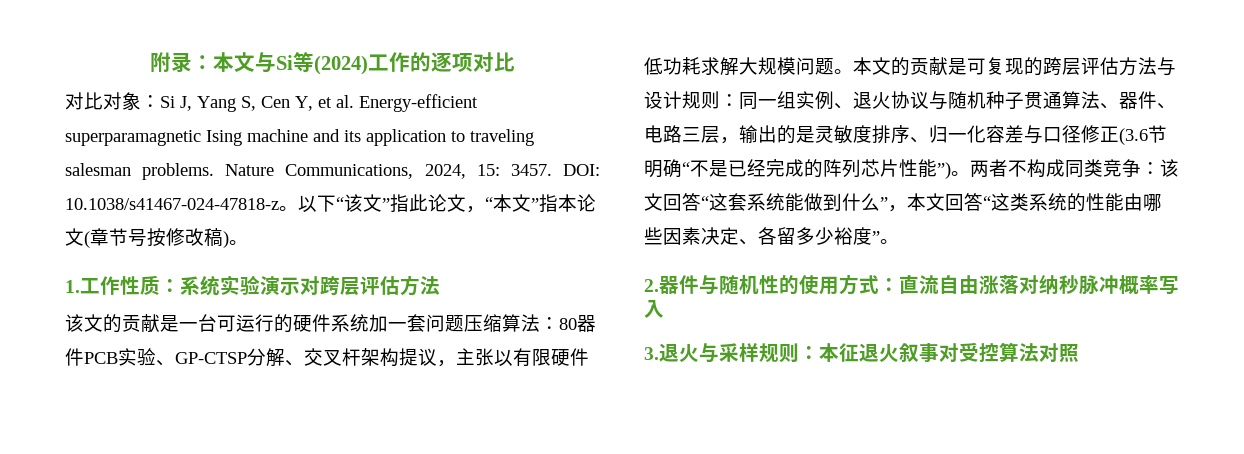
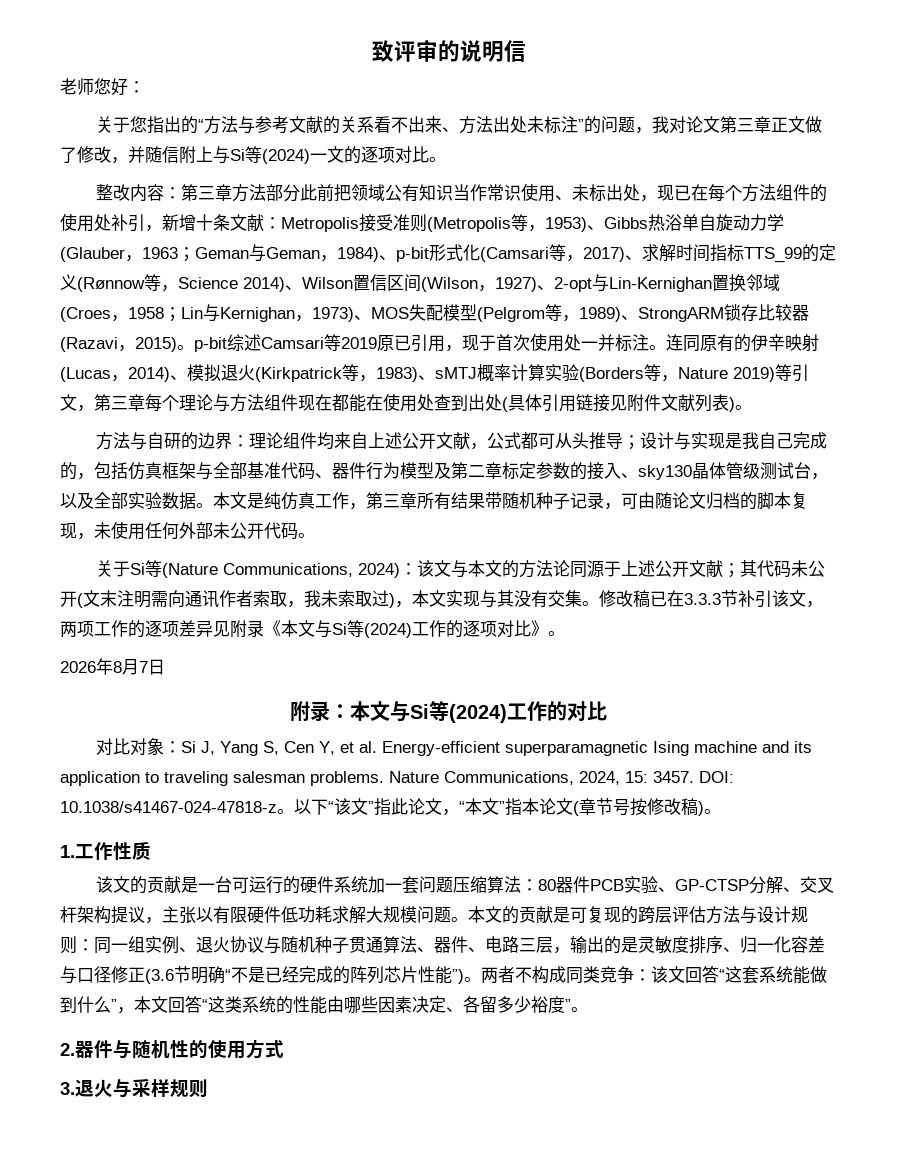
(150, 62) none -> [371,39,526,62] [60,78,145,96] [95,116,822,134] [60,146,446,164] [95,183,827,202] [60,213,784,232] [60,244,836,263] [60,274,780,292] [60,304,809,322] [60,333,819,352] [60,364,809,382] [60,393,752,412] [95,432,827,450] [60,462,828,480] [60,492,808,510] [60,521,315,540] [95,560,825,578] [60,590,823,608] [60,620,565,638] [60,658,165,675] 致评审的说明信 // 老师您好： // 关于您指出的“方法与参考文献的关系看不出来、方法出处未标注”的问题，我对论文第三章正文做了修改，并随信附上与Si等(2024)一文的逐项对比。 // 整改内容：第三章方法部分此前把领域公有知识当作常识使用、未标出处，现已在每个方法组件的使用处补引，新增十条文献：Metropolis接受准则(Metropolis等，1953)、Gibbs热浴单自旋动力学(Glauber，1963；Geman与Geman，1984)、p-bit形式化(Camsari等，2017)、求解时间指标TTS_99的定义(Rønnow等，Science 2014)、Wilson置信区间(Wilson，1927)、2-opt与Lin-Kernighan置换邻域(Croes，1958；Lin与Kernighan，1973)、MOS失配模型(Pelgrom等，1989)、StrongARM锁存比较器(Razavi，2015)。p-bit综述Camsari等2019原已引用，现于首次使用处一并标注。连同原有的伊辛映射(Lucas，2014)、模拟退火(Kirkpatrick等，1983)、sMTJ概率计算实验(Borders等，Nature 2019)等引文，第三章每个理论与方法组件现在都能在使用处查到出处(具体引用链接见附件文献列表)。 // 方法与自研的边界：理论组件均来自上述公开文献，公式都可从头推导；设计与实现是我自己完成的，包括仿真框架与全部基准代码、器件行为模型及第二章标定参数的接入、sky130晶体管级测试台，以及全部实验数据。本文是纯仿真工作，第三章所有结果带随机种子记录，可由随论文归档的脚本复现，未使用任何外部未公开代码。 // 关于Si等(Nature Communications, 2024)：该文与本文的方法论同源于上述公开文献；其代码未公开(文末注明需向通讯作者索取，我未索取过)，本文实现与其没有交集。修改稿已在3.3.3节补引该文，两项工作的逐项差异见附录《本文与Si等(2024)工作的逐项对比》。 // 2026年8月7日 //
[431,52,473,72] 逐项 -> (567, 711) none
[160,275,440,296] ：系统实验演示对跨层评估方法 -> (151, 850) none
[879,275,1179,295] [644,300,664,318] ：直流自由涨落对纳秒脉冲概率写入 -> (284, 1049) none
[799,342,1079,362] ：本征退火叙事对受控算法对照 -> (208, 1088) none

